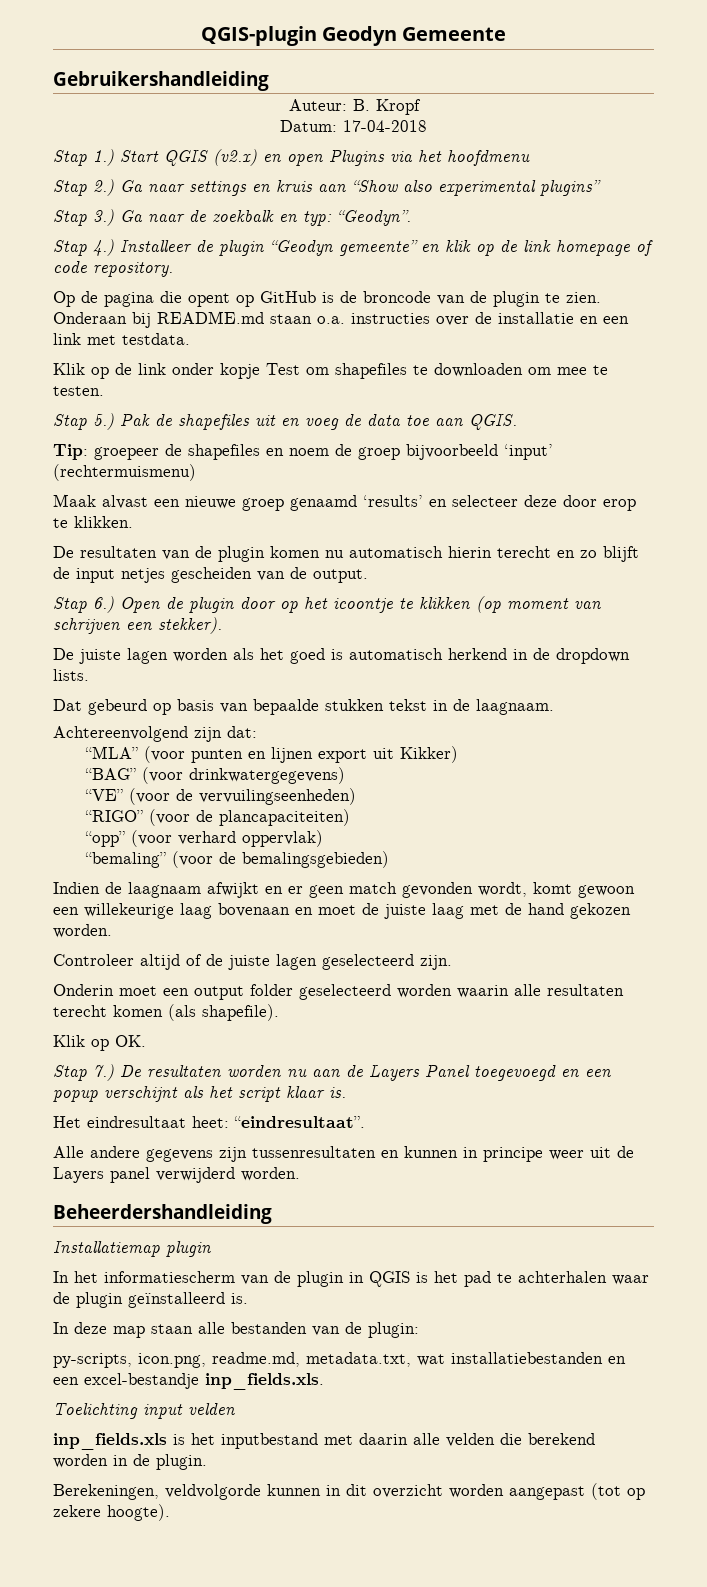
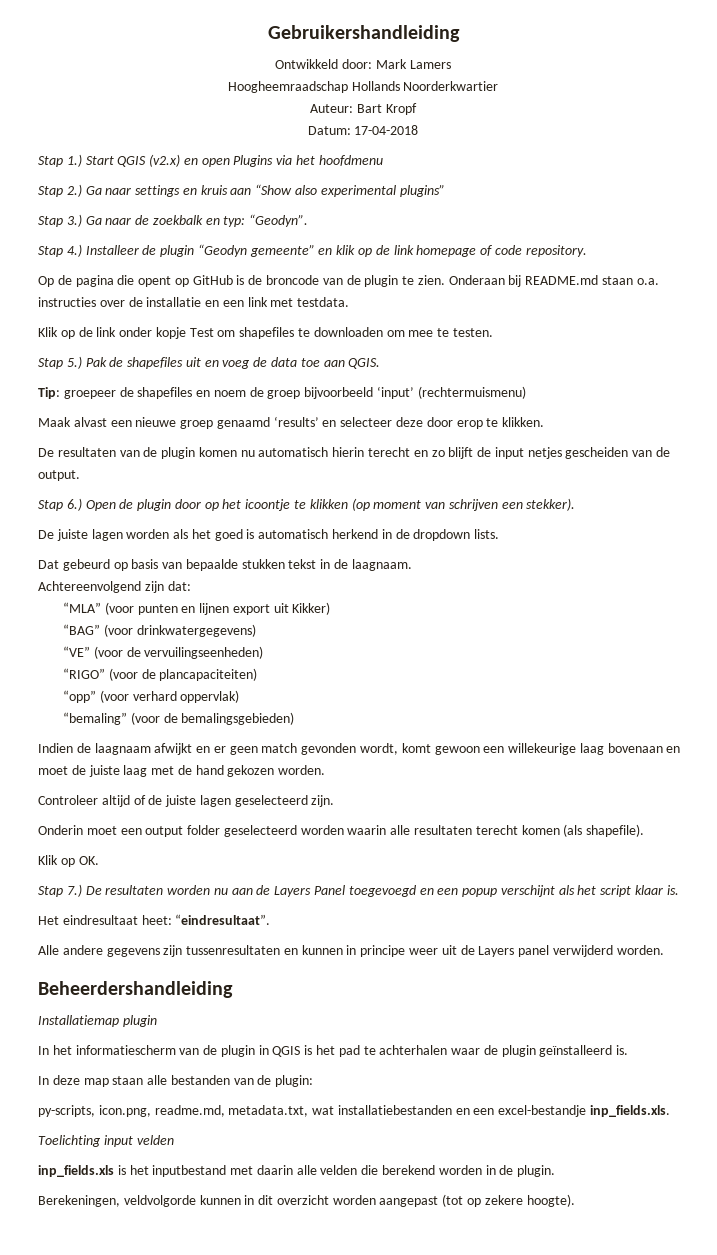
[200,26,507,46] [53,71,269,91] QGIS-plugin Geodyn Gemeente // Gebruikershandleiding -> [267,25,460,42] [275,59,451,69] [227,81,499,93] Gebruikershandleiding // Ontwikkeld door: Mark Lamers // Hoogheemraadschap Hollands Noorderkwartier
[352,99,370,111] B. -> [357,104,382,113] Bart

